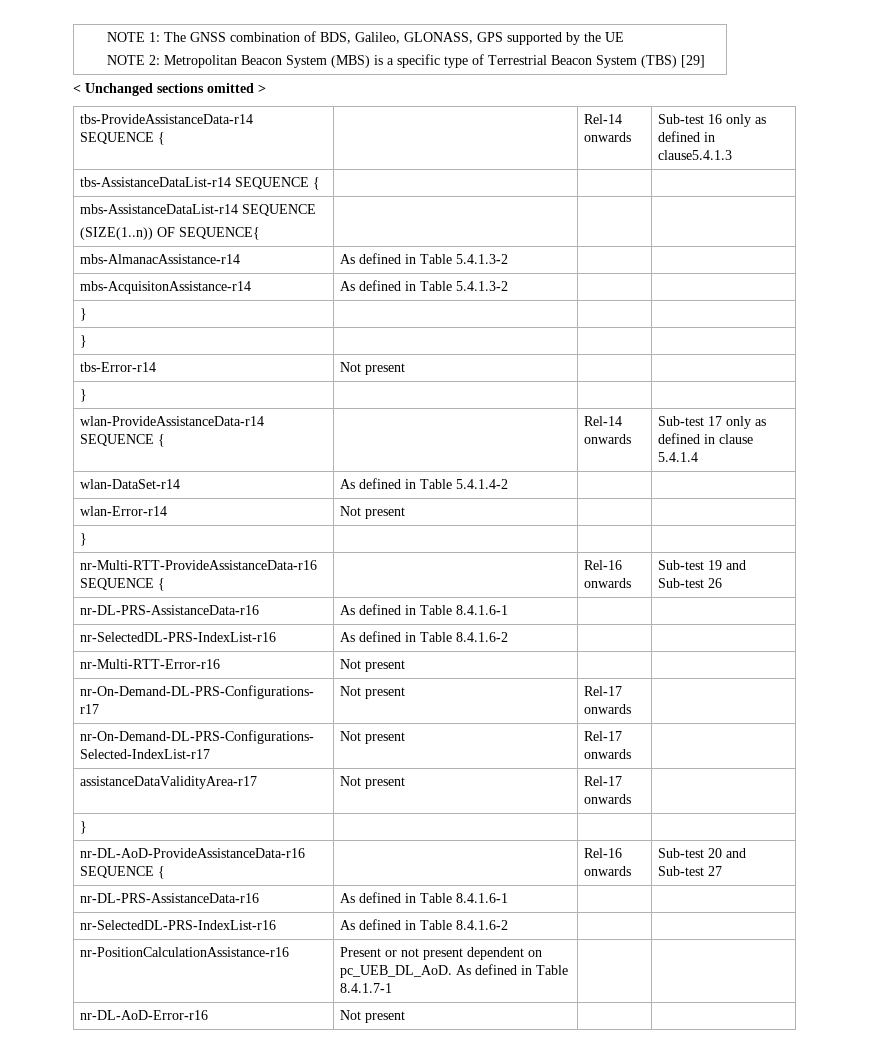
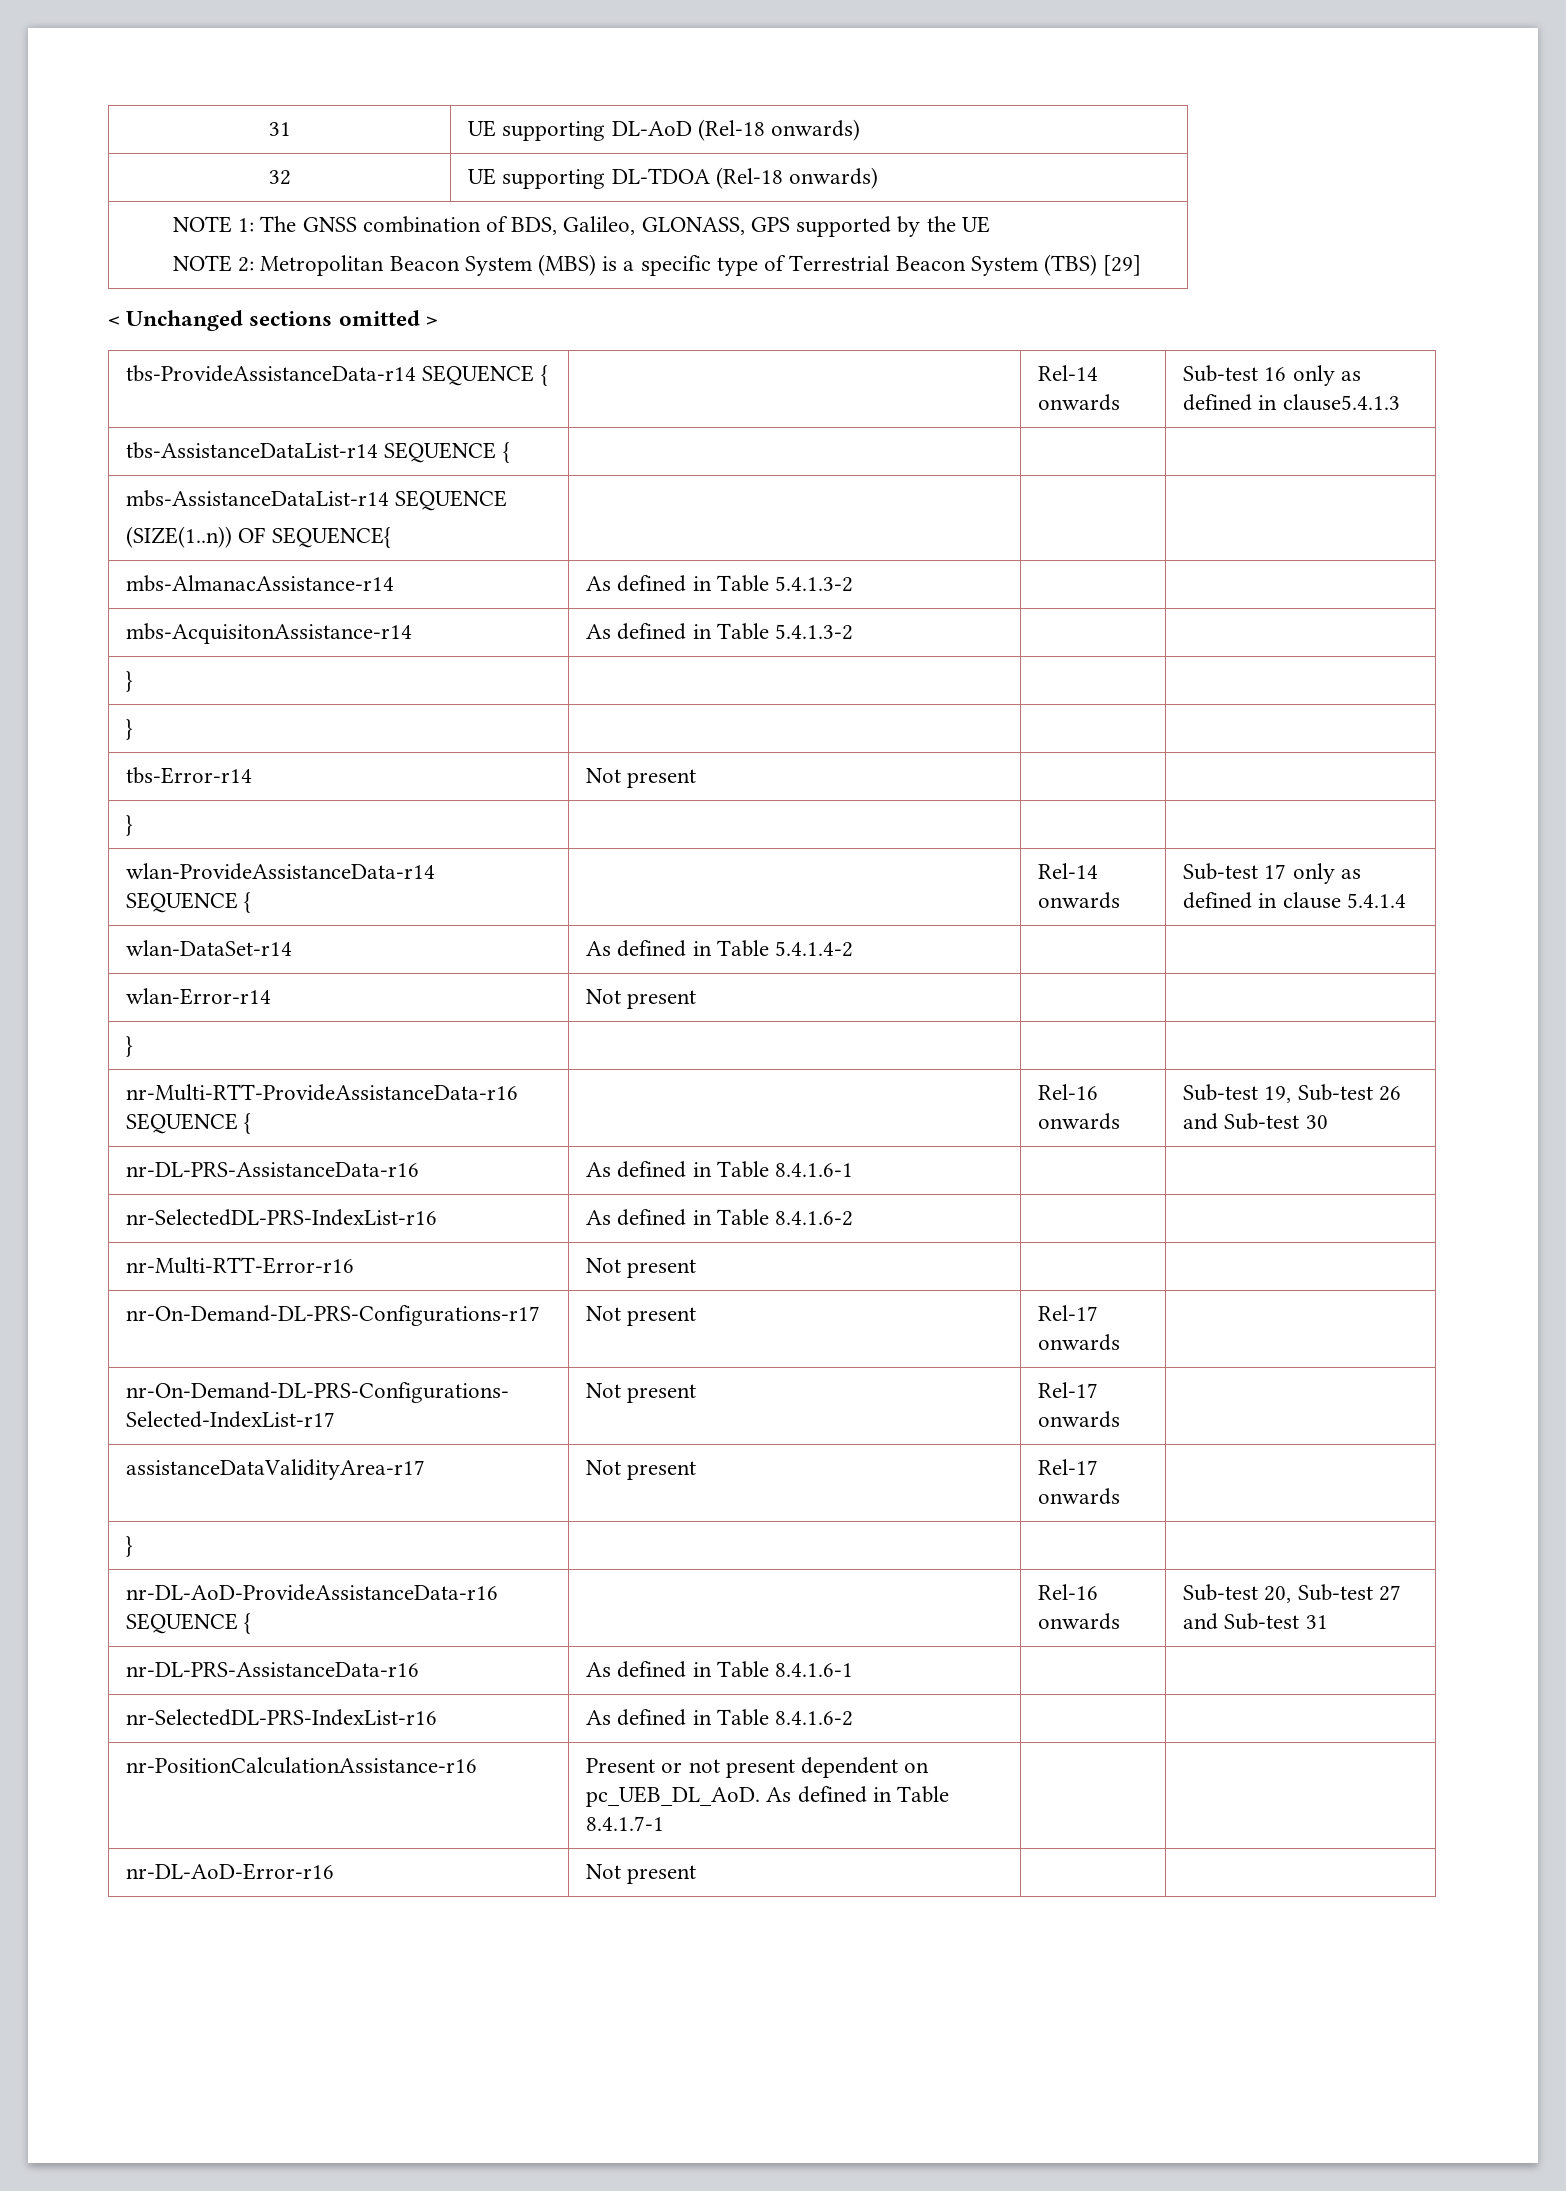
(107, 37) none -> [268,122,291,136] [468,119,861,141] [268,170,291,185] [468,167,879,189] 31 | UE supporting DL-AoD (Rel-18 onwards) // 32 | UE supporting DL-TDOA (Rel-18 onwards) //
[707,560,746,570] [657,578,722,588] 19 and Sub-test 26 -> [1264,1084,1401,1103] [1183,1113,1328,1130] 19, Sub-test 26 and Sub-test 30
[707,848,746,858] [657,866,722,876] 20 and Sub-test 27 -> [1264,1584,1401,1603] [1183,1613,1328,1630] 20, Sub-test 27 and Sub-test 31

